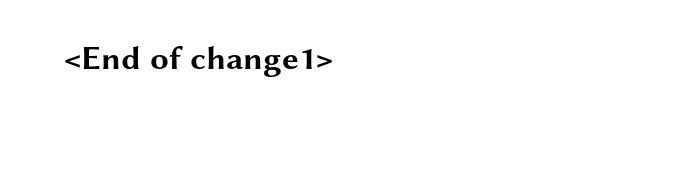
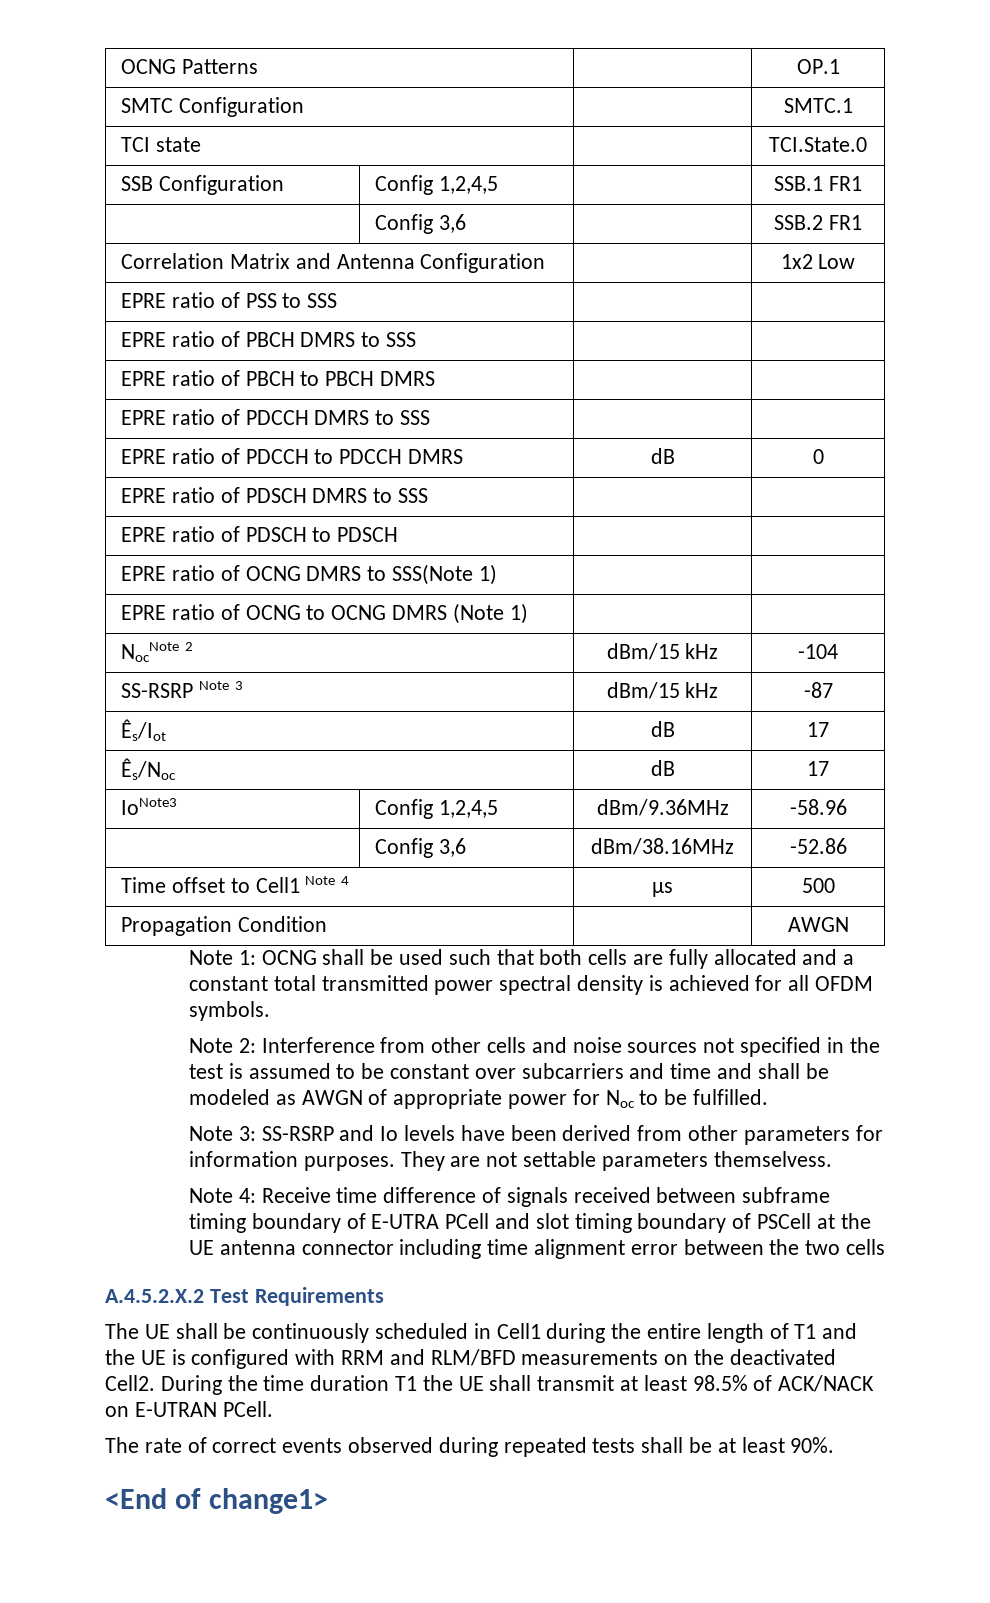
(64, 58) none -> [121,59,259,74] [796,59,840,74] [121,97,305,117] [783,98,853,113] [121,137,202,152] [769,137,867,152] [121,175,285,195] [375,175,499,195] [774,176,862,191] [375,214,467,234] [774,215,862,230] [121,253,546,273] [780,254,856,269] [121,292,338,308] [121,331,417,347] [121,370,436,386] [121,409,431,425] [121,448,464,464] [650,448,675,464] [812,449,824,464] [121,487,429,503] [121,526,399,542] [121,564,497,585] [121,603,528,624] [121,642,194,662] [606,643,719,660] [798,644,838,659] [121,681,243,698] [606,682,719,699] [803,682,833,698] [121,719,167,741] [650,721,675,737] [807,722,829,737] [121,758,177,780] [650,760,675,776] [807,761,829,776] [121,798,178,815] [375,799,499,819] [596,799,729,816] [789,799,847,815] [375,838,467,858] [591,838,734,855] [789,838,847,854] [121,876,350,893] [652,882,673,897] [801,878,835,893] [121,916,328,936] [787,917,849,932] [188,949,855,969] [188,975,873,995] [188,1001,270,1021] [188,1037,880,1057] [188,1063,829,1079] [188,1089,768,1109] [188,1125,883,1145] [188,1151,832,1171] [188,1187,831,1207] [188,1213,871,1233] [188,1239,885,1259] [105,1287,384,1306] [105,1323,858,1343] [105,1349,836,1369] [105,1375,875,1395] [105,1401,273,1417] [105,1437,835,1457] OCNG Patterns | | OP.1 // SMTC Configuration | | SMTC.1 // TCI state | | TCI.State.0 // SSB Configuration | Config 1,2,4,5 | | SSB.1 FR1 // | Config 3,6 | | SSB.2 FR1 // Correlation Matrix and Antenna Configuration | | 1x2 Low // EPRE ratio of PSS to SSS | | // EPRE ratio of PBCH DMRS to SSS | | // EPRE ratio of PBCH to PBCH DMRS | | // EPRE ratio of PDCCH DMRS to SSS | | // EPRE ratio of PDCCH to PDCCH DMRS | dB | 0 // EPRE ratio of PDSCH DMRS to SSS | | // EPRE ratio of PDSCH to PDSCH | | // EPRE ratio of OCNG DMRS to SSS(Note 1) | | // EPRE ratio of OCNG to OCNG DMRS (Note 1) | | // NocNote 2 | dBm/15 kHz | -104 // SS-RSRP Note 3 | dBm/15 kHz | -87 // Ês/Iot | dB | 17 // Ês/Noc | dB | 17 // IoNote3 | Config 1,2,4,5 | dBm/9.36MHz | -58.96 // | Config 3,6 | dBm/38.16MHz | -52.86 // Time offset to Cell1 Note 4 | μs | 500 // Propagation Condition | | AWGN // Note 1: OCNG shall be used such that both cells are fully allocated and a constant total transmitted power spectral density is achieved for all OFDM symbols. // Note 2: Interference from other cells and noise sources not specified in the test is assumed to be constant over subcarriers and time and shall be modeled as AWGN of appropriate power for Noc to be fulfilled. // Note 3: SS-RSRP and Io levels have been derived from other parameters for information purposes. They are not settable parameters themselvess. // Note 4: Receive time difference of signals received between subframe timing boundary of E-UTRA PCell and slot timing boundary of PSCell at the UE antenna connector including time alignment error between the two cells // A.4.5.2.X.2 Test Requirements // The UE shall be continuously scheduled in Cell1 during the entire length of T1 and the UE is configured with RRM and RLM/BFD measurements on the deactivated Cell2. During the time duration T1 the UE shall transmit at least 98.5% of ACK/NACK on E-UTRAN PCell. // The rate of correct events observed during repeated tests shall be at least 90%. //

